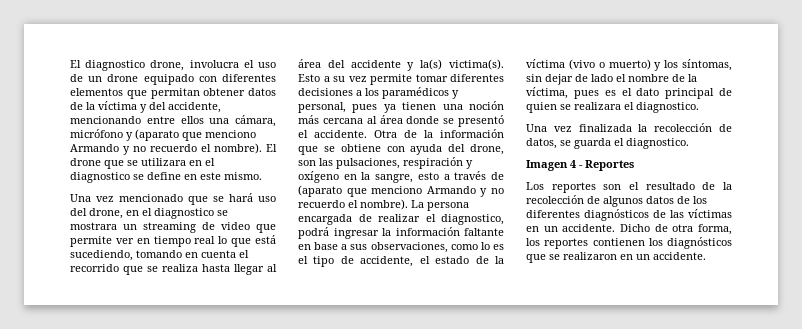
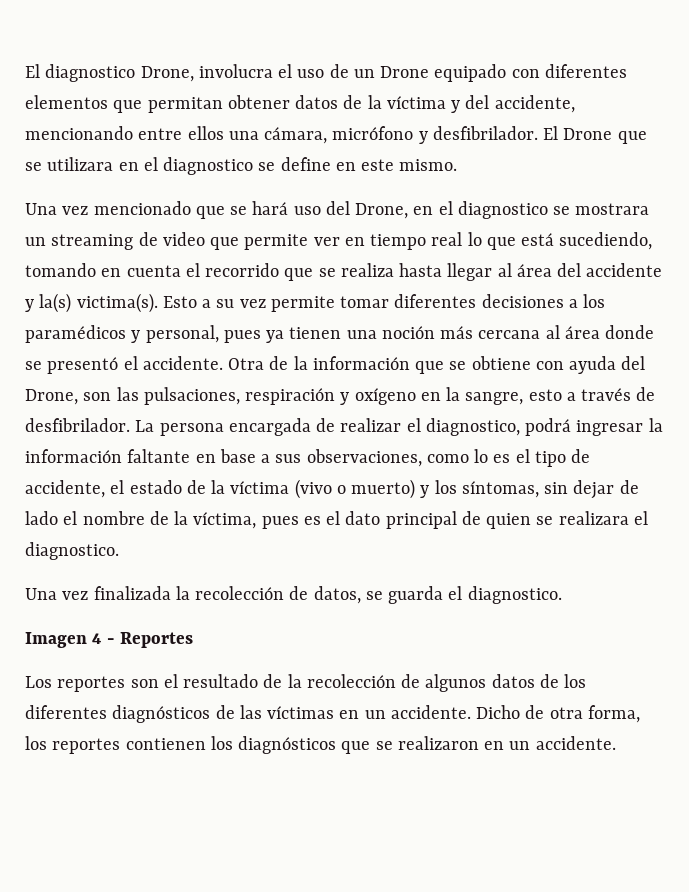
[150,60,185,71] drone, -> [140,66,194,82] Drone,
[107,74,139,82] drone -> [380,66,430,78] Drone
[135,129,256,141] [70,143,277,155] [70,158,101,166] (aparato que menciono Armando y no recuerdo el nombre). El drone -> [432,126,613,140] desfibrilador. El Drone
[89,208,123,219] drone, -> [355,203,409,219] Drone,
[470,144,504,155] drone, -> [25,389,78,405] Drone,
[298,185,504,197] [298,199,408,210] (aparato que menciono Armando y no recuerdo el nombre). -> [25,418,130,432] desfibrilador.

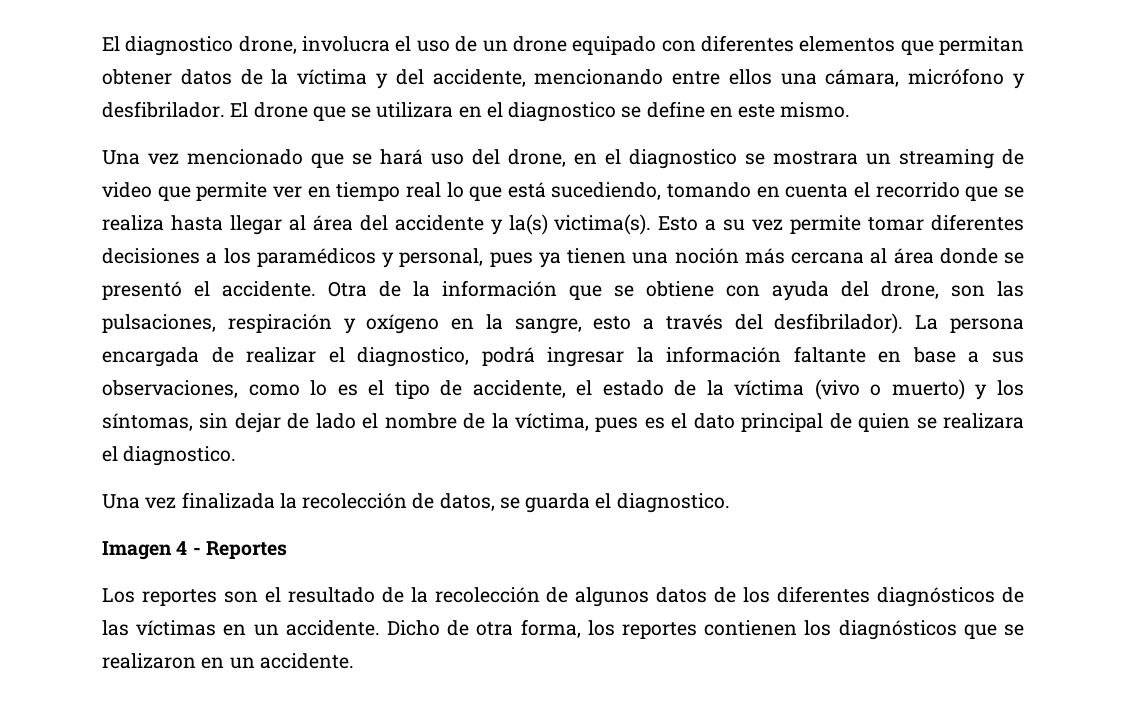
[140,66,194,82] Drone, -> [238,36,297,54] drone,
[380,66,430,78] Drone -> [512,36,567,52] drone
[563,128,613,140] Drone -> [253,102,308,118] drone
[355,203,409,219] Drone, -> [508,149,566,167] drone,
[25,389,78,405] Drone, -> [881,281,939,299] drone,
[636,387,656,401] [25,418,130,432] de desfibrilador. -> [734,313,904,334] del desfibrilador).

